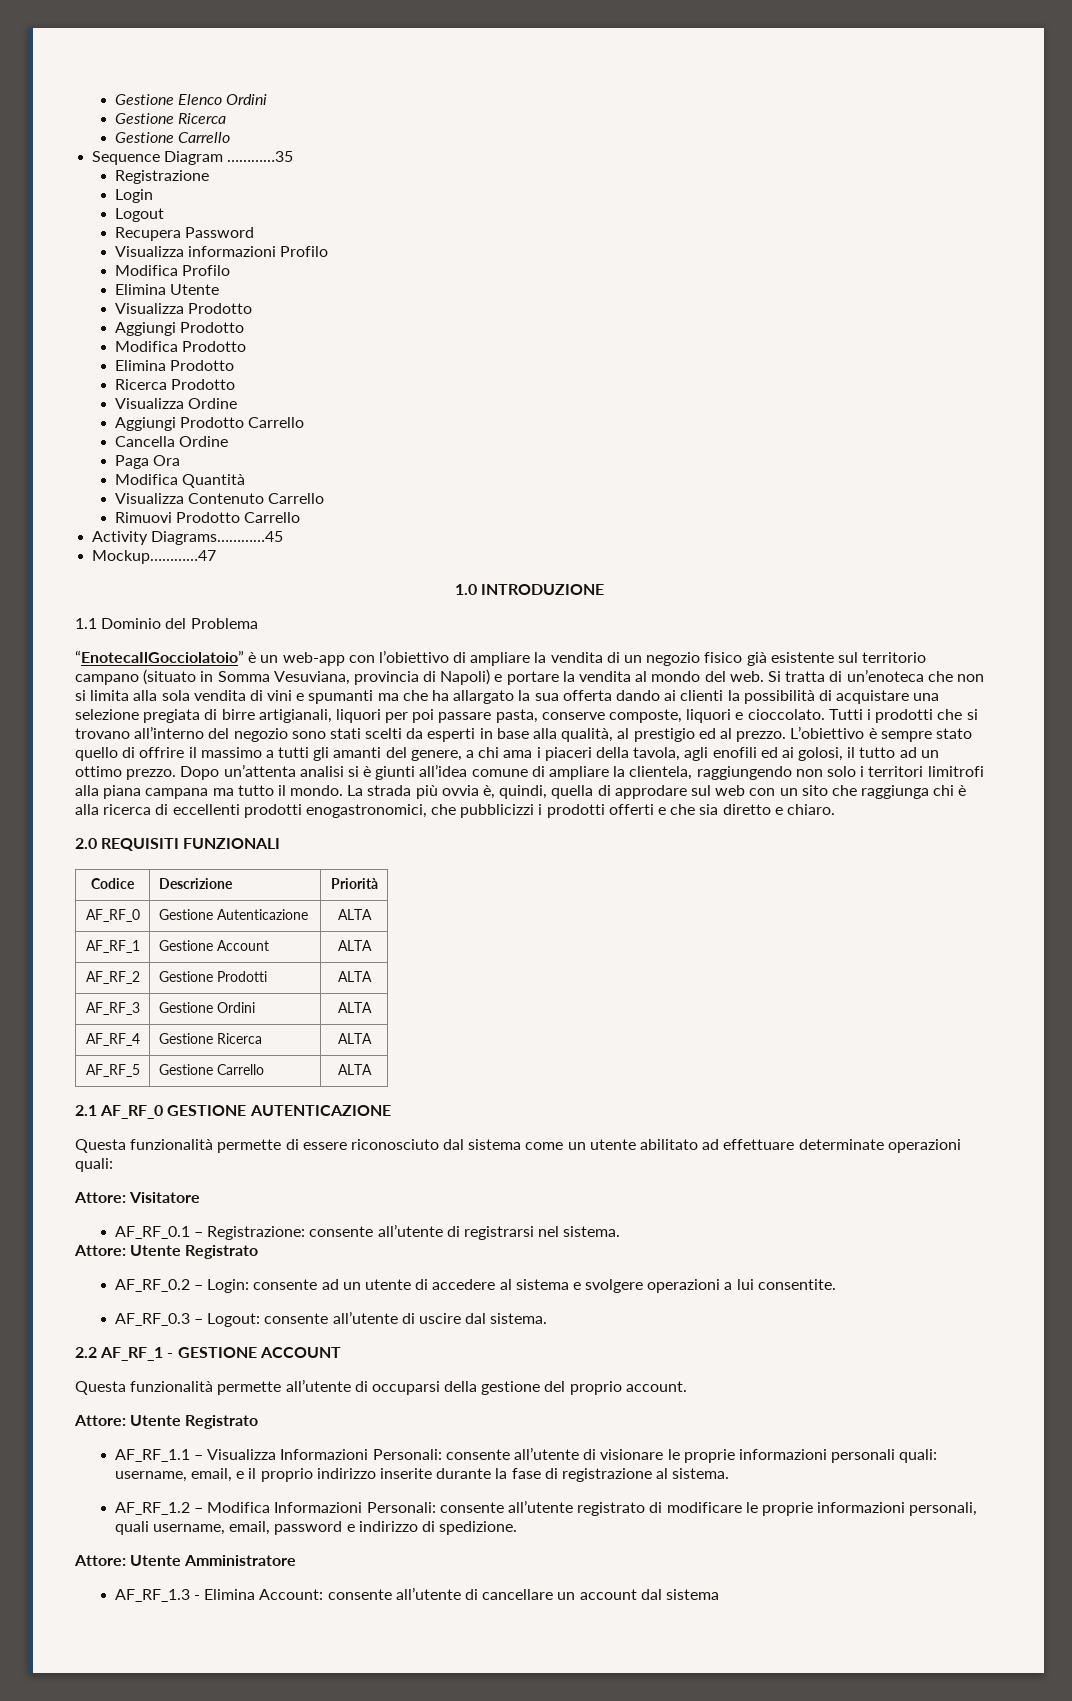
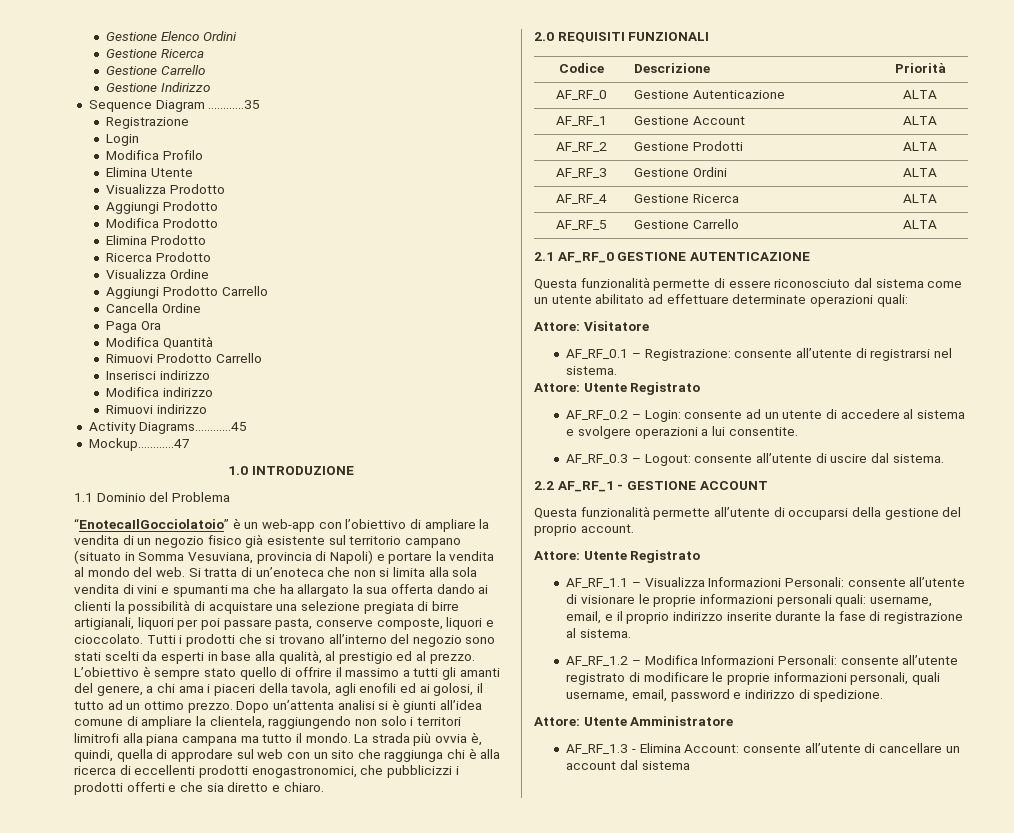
(231, 137) none -> [106,82,211,92] // Gestione Indirizzo
[114,208,164,222] [114,227,255,241] [114,246,329,257] // Logout // Recupera Password // Visualizza informazioni Profilo -> (140, 140) none
[114,493,325,504] // Visualizza Contenuto Carrello -> (214, 342) none
(301, 517) none -> [106,370,211,380] [106,387,214,397] [106,404,208,414] // Inserisci indirizzo // Modifica indirizzo // Rimuovi indirizzo

